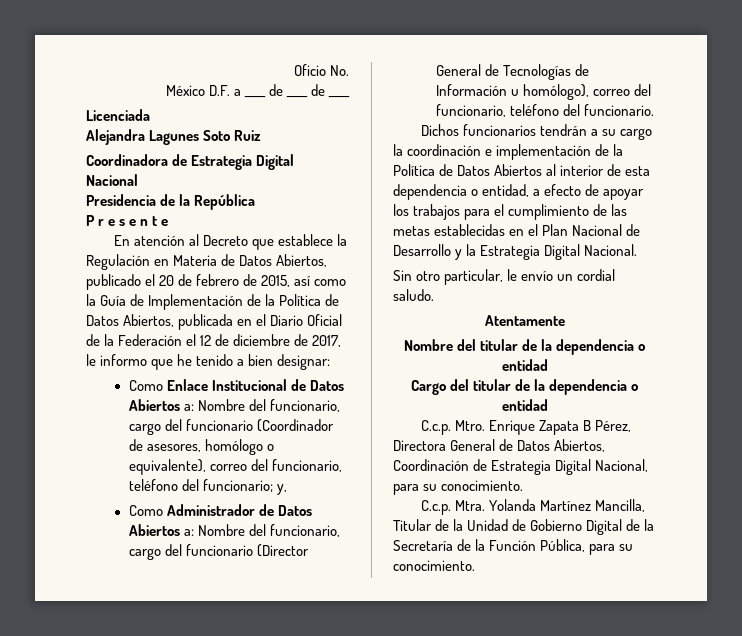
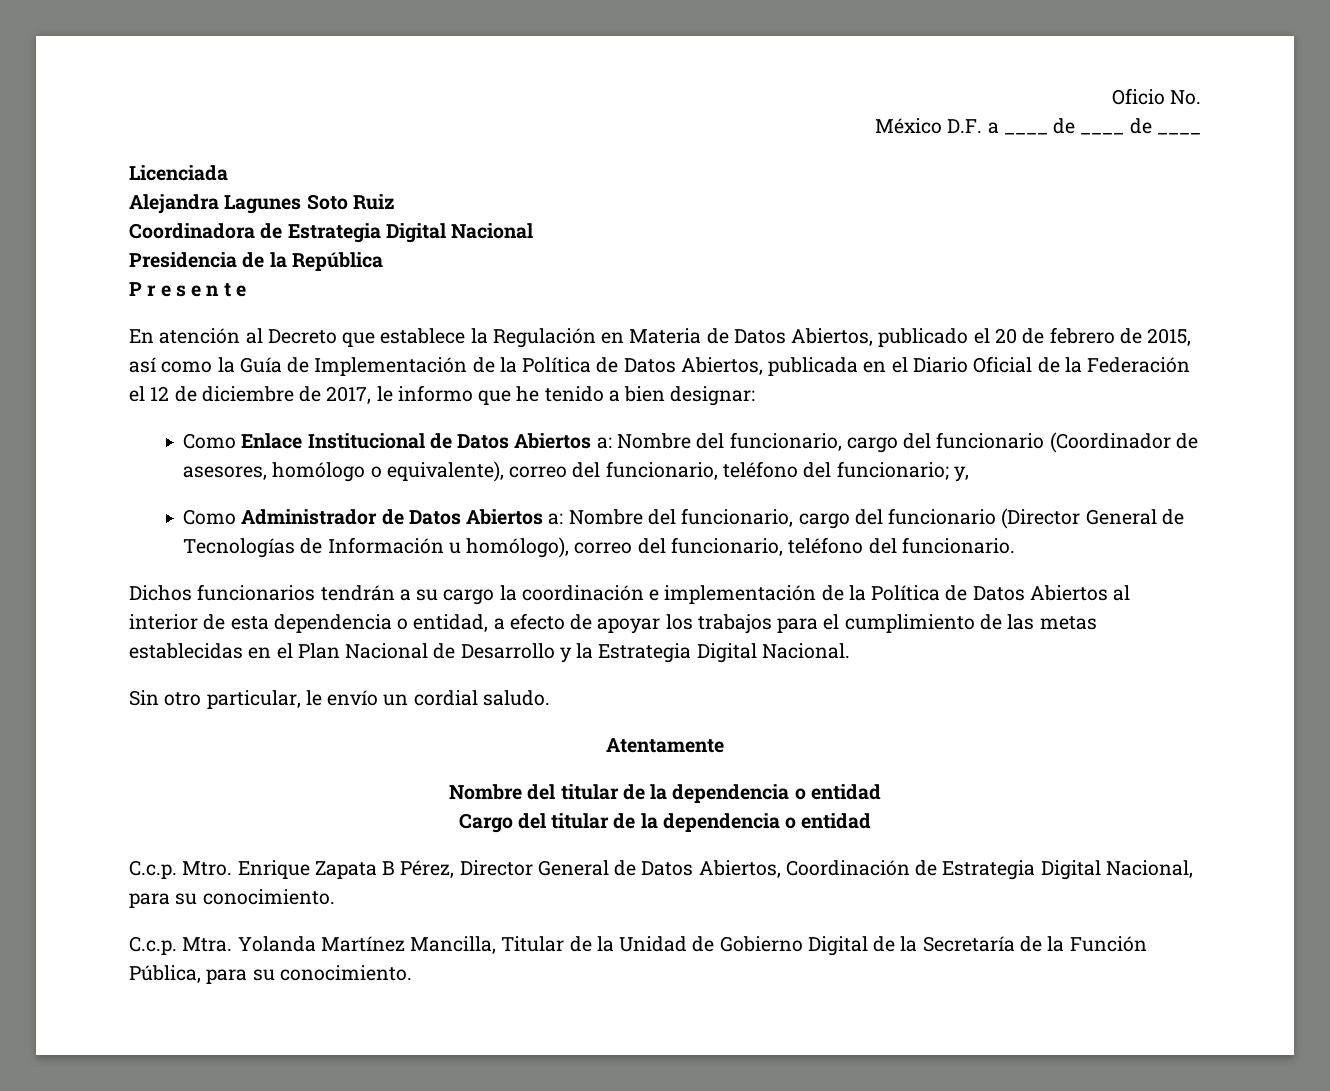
[393,440,446,451] Directora -> [459,860,533,876] Director

